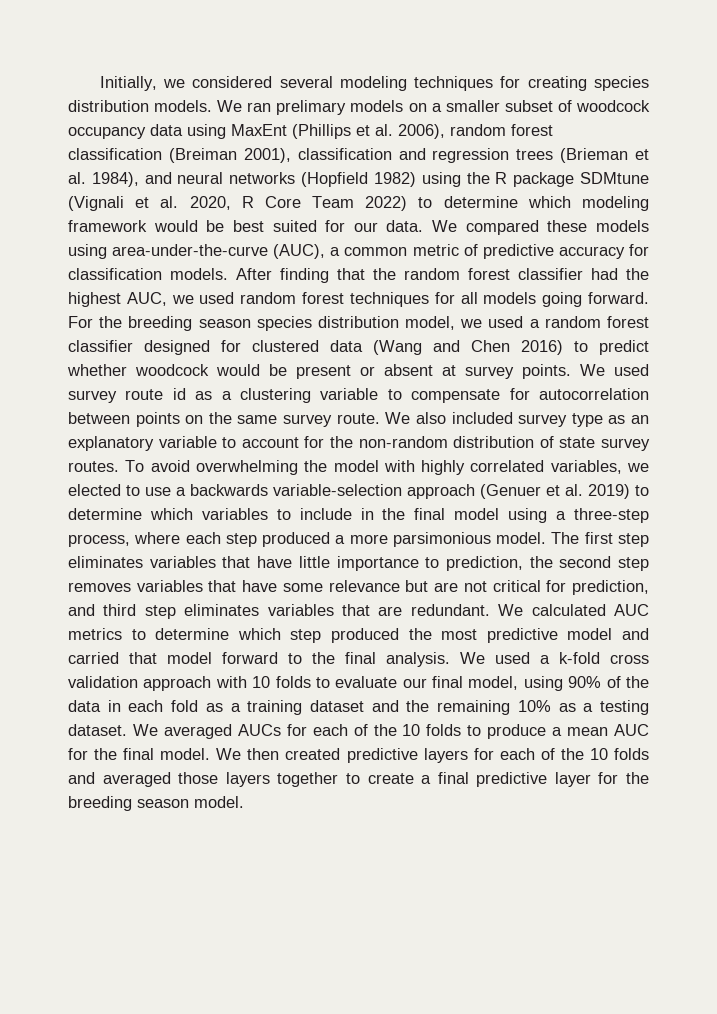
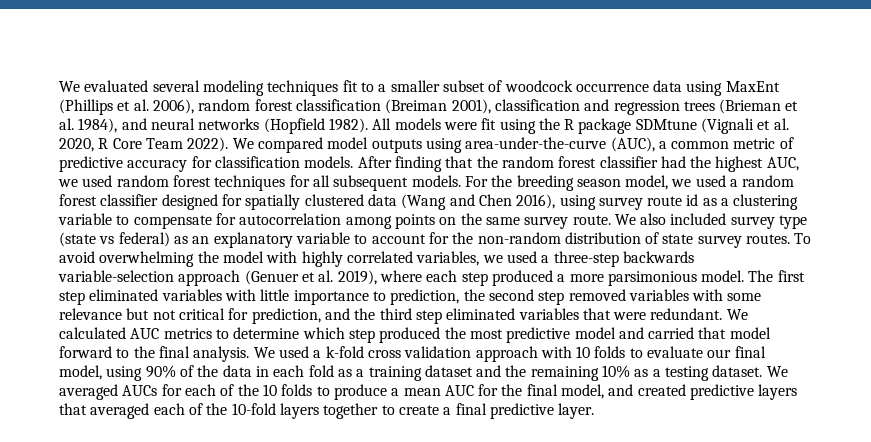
[99,76,650,91] [68,100,427,115] Initially, we considered several modeling techniques for creating species distribution models. We ran prelimary models on -> [59,80,374,96] We evaluated several modeling techniques fit to
[68,127,146,139] occupancy -> [575,83,649,92] occurrence
[373,172,416,187] 1982) -> [328,118,497,133] 1982). All models were fit
[365,196,649,211] [68,220,649,235] 2022) to determine which modeling framework would be best suited for our data. We compared these models -> [187,137,422,153] 2022). We compared model outputs
[483,292,649,307] models going forward. -> [333,175,461,191] subsequent models.
[256,316,399,331] species distribution -> (621, 183) none
(241, 346) none -> [245,194,301,210] spatially
[521,340,649,355] [67,364,649,379] 2016) to predict whether woodcock would be present or absent at survey points. We used -> [516,194,596,210] 2016), using
[68,412,130,424] between -> [345,216,392,229] among
(603, 420) none -> [59,232,170,247] (state vs federal)
[68,484,186,496] elected to use a -> [506,251,619,267] used a three-step
[588,484,649,499] [68,508,650,523] [68,534,130,547] 2019) to determine which variables to include in the final model using a three-step process, -> [337,270,377,285] 2019),
[68,556,293,568] eliminates variables that have -> [89,289,256,301] eliminated variables with
[68,580,278,592] removes variables that have -> [568,289,724,301] removed variables with
[434,582,459,592] are -> (150, 314) none
(95, 610) none -> [354,308,376,320] the
[184,604,403,616] eliminates variables that are -> [446,308,647,320] eliminated variables that were
[160,748,280,760] model. We then -> [561,384,634,399] model, and
[473,748,649,760] [68,772,219,787] for each of the 10 folds and averaged those -> [59,403,276,419] that averaged each of the 10-fold
[554,772,649,787] [68,796,244,811] layer for the breeding season model. -> [558,403,595,419] layer.

